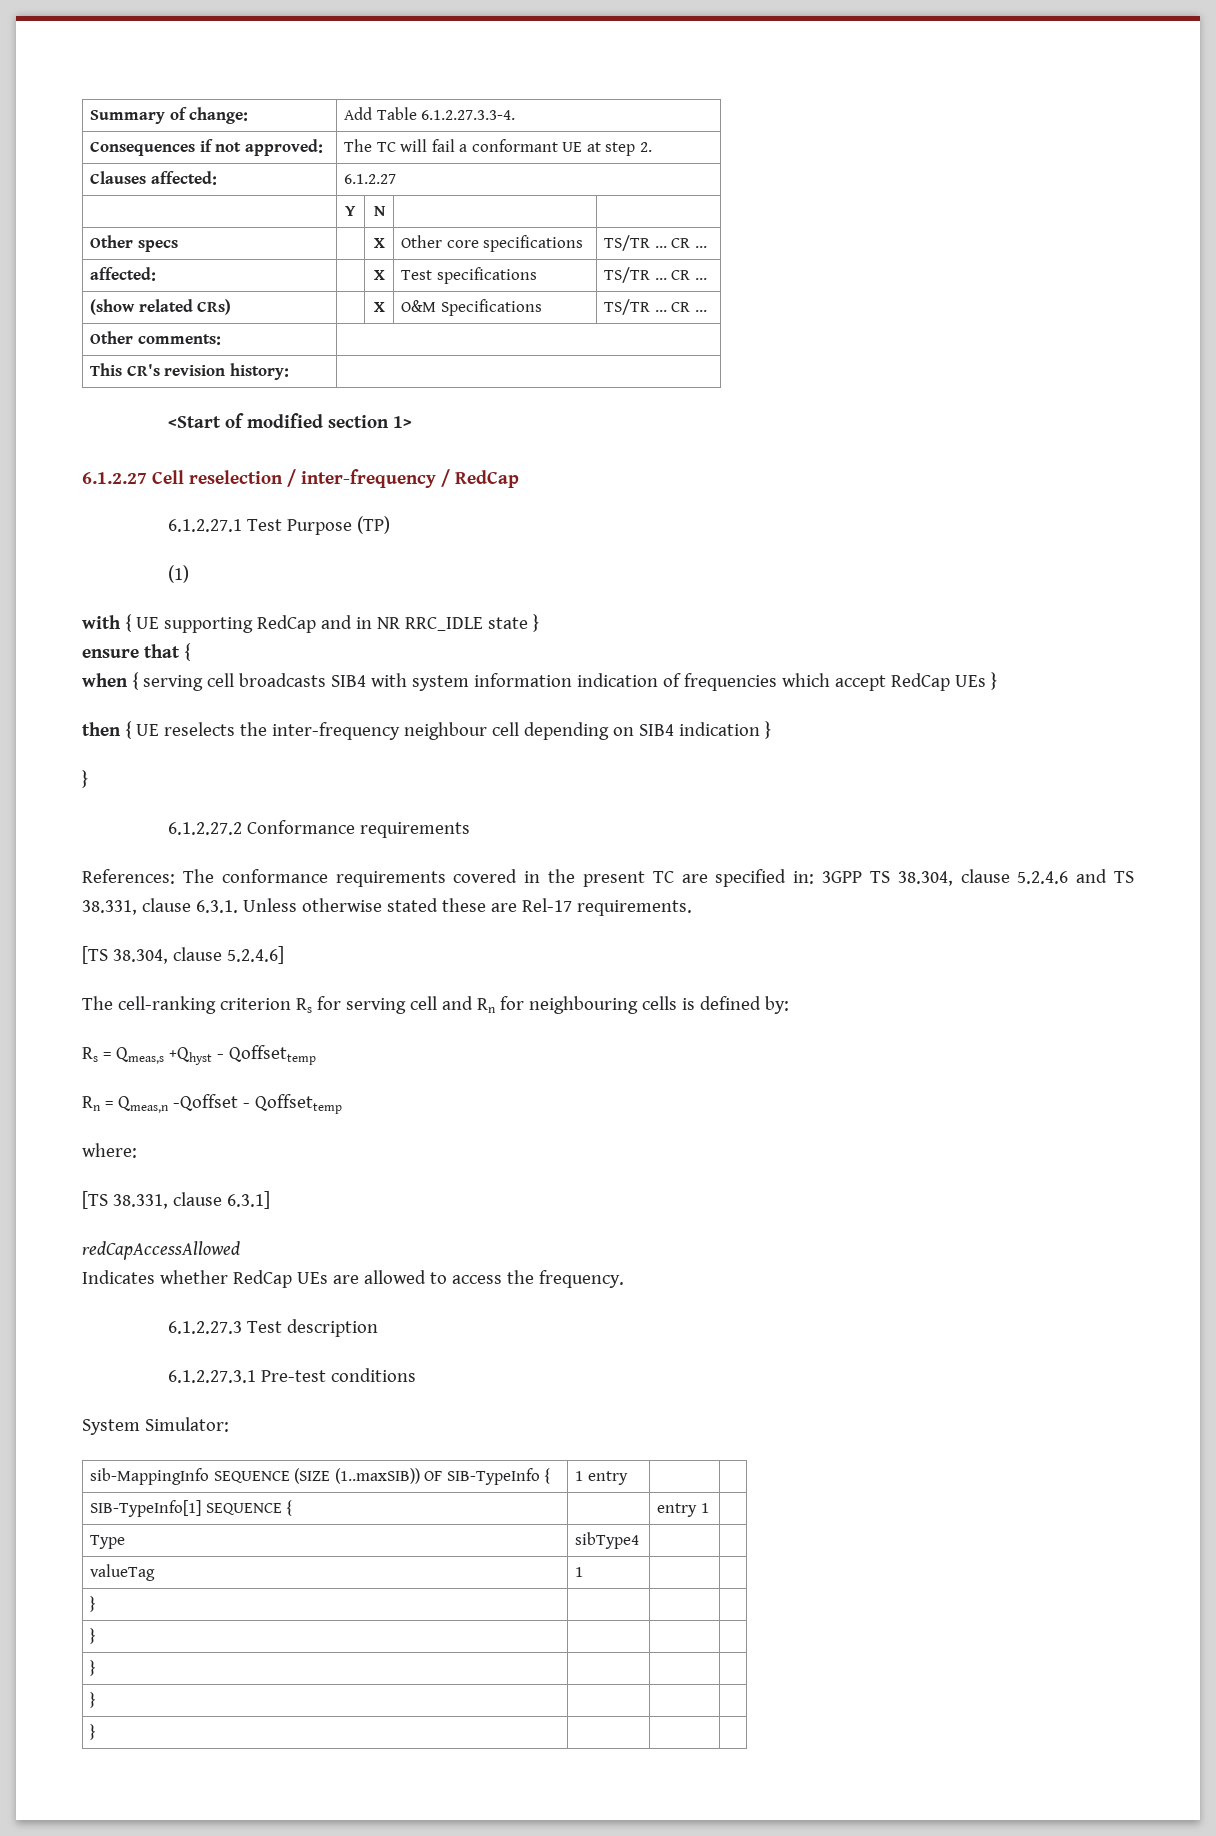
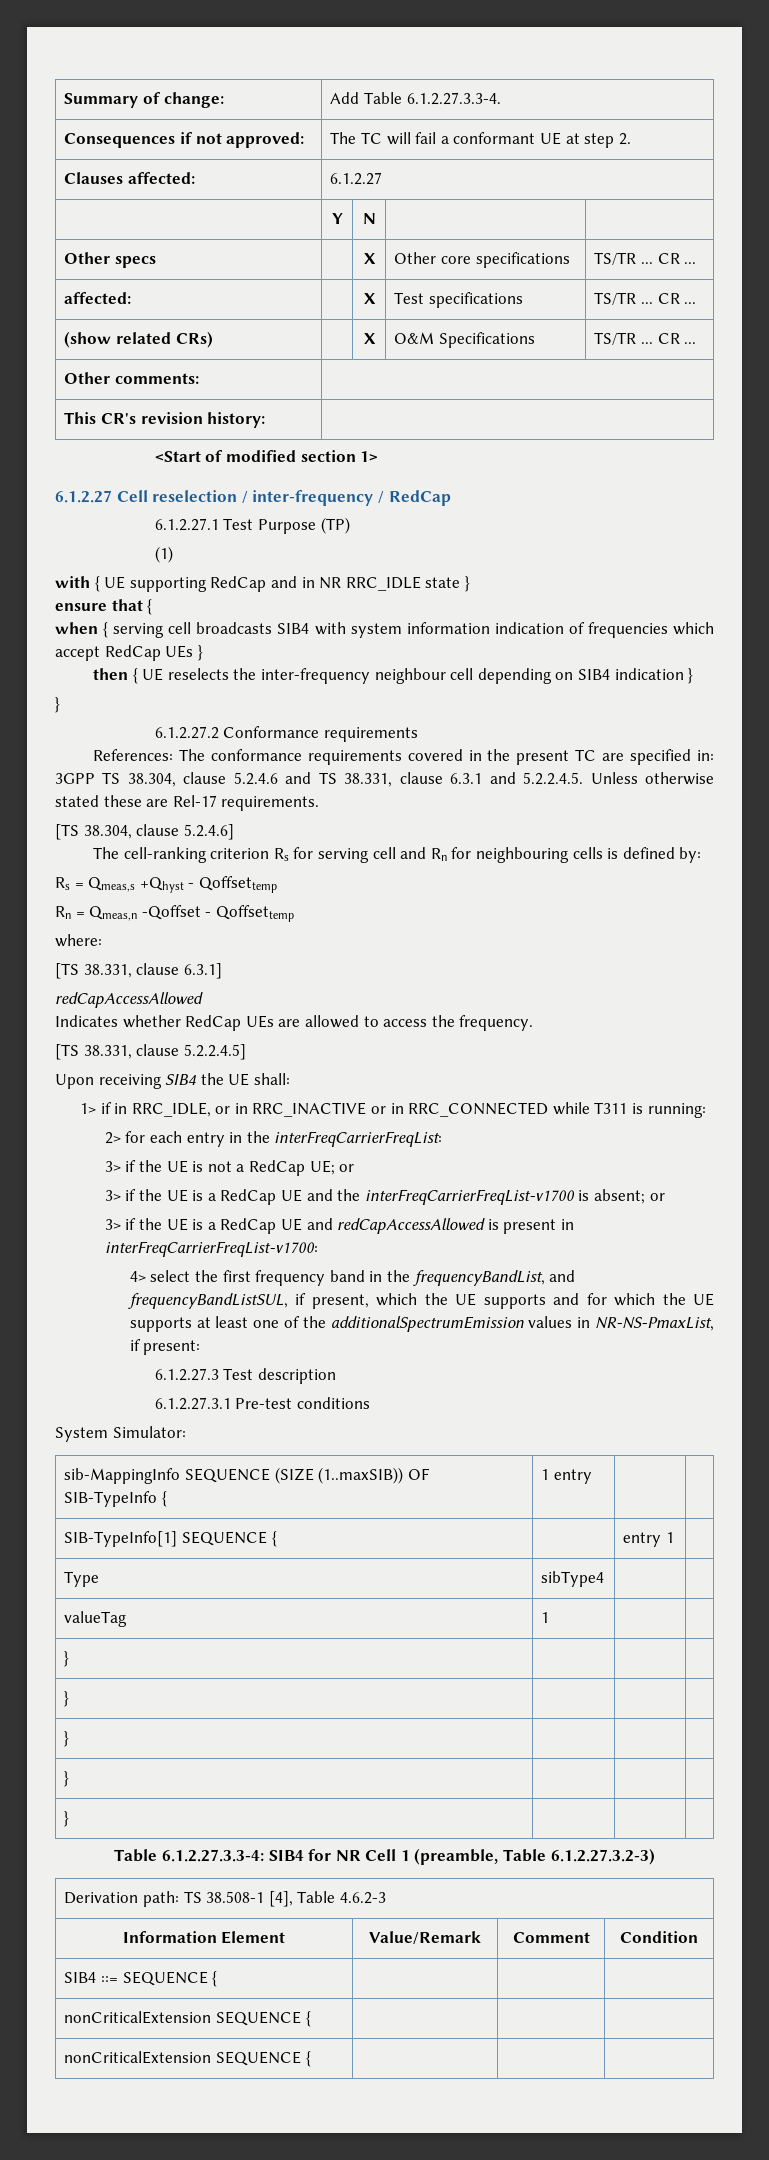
[195,900,238,913] 6.3.1. -> [450,772,584,785] 6.3.1 and 5.2.2.4.5.
(624, 1279) none -> [55,1044,246,1060] [55,1073,290,1089] [79,1102,706,1118] [104,1131,443,1147] [104,1160,355,1176] [104,1189,665,1205] [104,1218,574,1234] [104,1241,318,1257] [129,1270,576,1286] [127,1293,714,1309] [129,1316,714,1332] [129,1339,201,1355] // [TS 38.331, clause 5.2.2.4.5] // Upon receiving SIB4 the UE shall: // 1> if in RRC_IDLE, or in RRC_INACTIVE or in RRC_CONNECTED while T311 is running: // 2> for each entry in the interFreqCarrierFreqList: // 3> if the UE is not a RedCap UE; or // 3> if the UE is a RedCap UE and the interFreqCarrierFreqList-v1700 is absent; or // 3> if the UE is a RedCap UE and redCapAccessAllowed is present in interFreqCarrierFreqList-v1700: // 4> select the first frequency band in the frequencyBandList, and frequencyBandListSUL, if present, which the UE supports and for which the UE supports at least one of the additionalSpectrumEmission values in NR-NS-PmaxList, if present:
(97, 1732) none -> [114,1848,655,1865] [64,1891,386,1907] [122,1931,286,1944] [368,1931,481,1944] [512,1932,590,1943] [620,1931,698,1943] [64,1971,218,1987] [64,2011,311,2027] [64,2051,311,2067] // Table 6.1.2.27.3.3-4: SIB4 for NR Cell 1 (preamble, Table 6.1.2.27.3.2-3) // Derivation path: TS 38.508-1 [4], Table 4.6.2-3 // Information Element | Value/Remark | Comment | Condition // SIB4 ::= SEQUENCE { | | | // nonCriticalExtension SEQUENCE { | | | // nonCriticalExtension SEQUENCE { | | |

